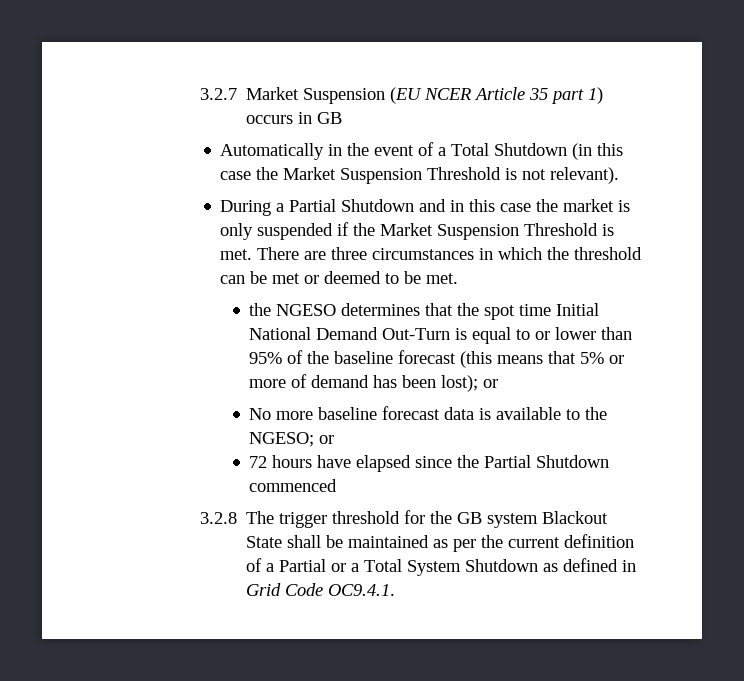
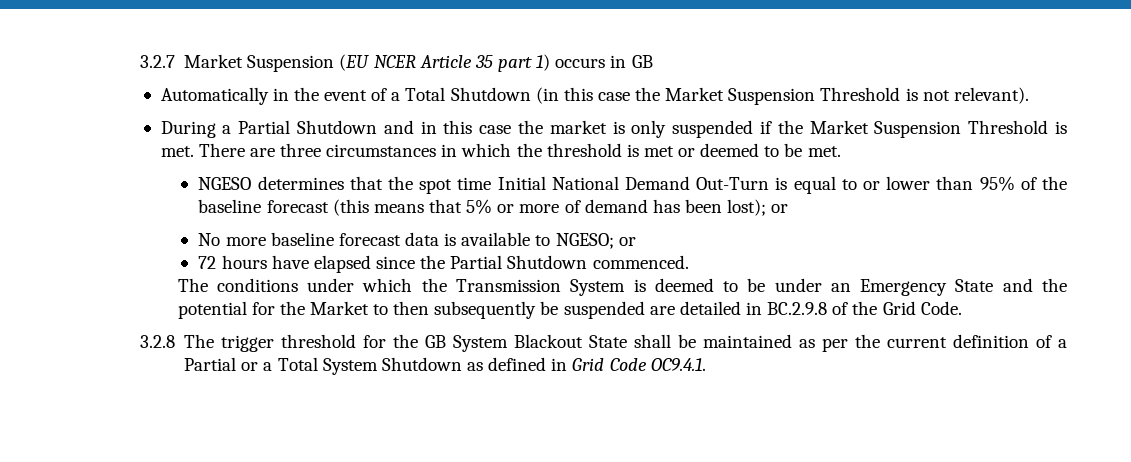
[220,271,268,284] can be -> [626,144,639,157] is
[249,303,272,316] the -> (841, 151) none
[585,407,608,420] the -> (551, 240) none
[249,479,338,492] commenced -> [592,255,689,269] [177,278,1068,296] [177,301,962,319] commenced. // The conditions under which the Transmission System is deemed to be under an Emergency State and the potential for the Market to then subsequently be suspended are detailed in BC.2.9.8 of the Grid Code.
[487,513,539,528] system -> [453,335,509,352] System

